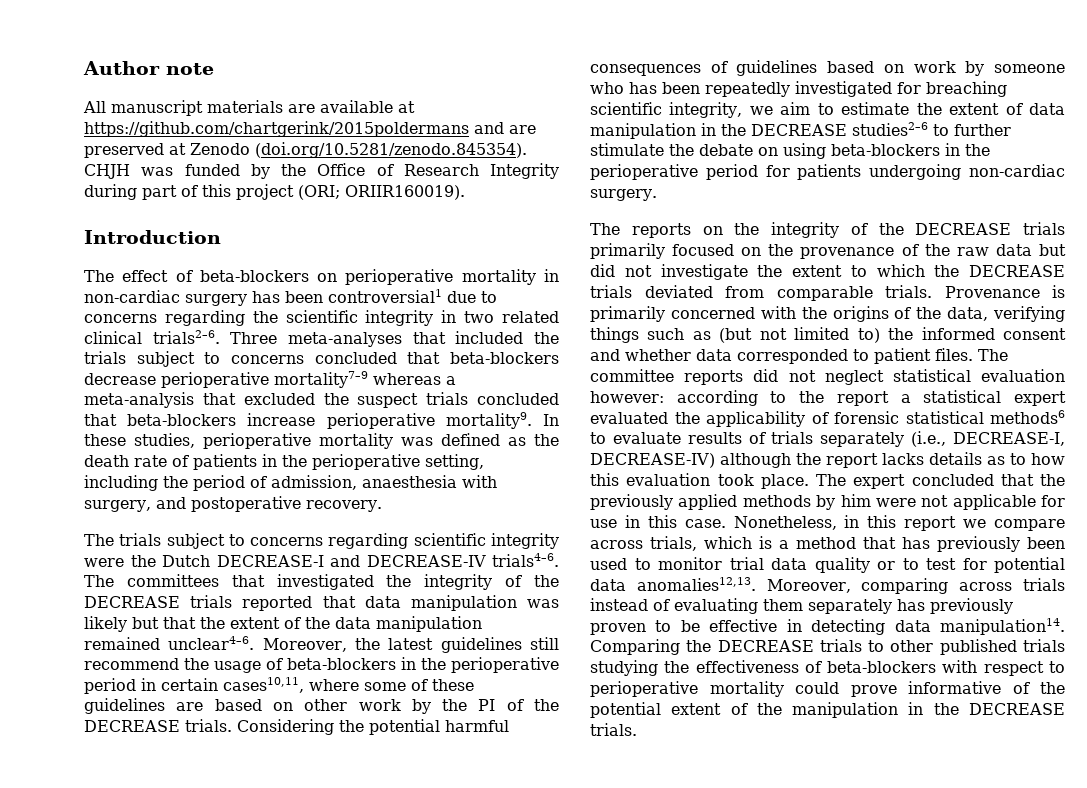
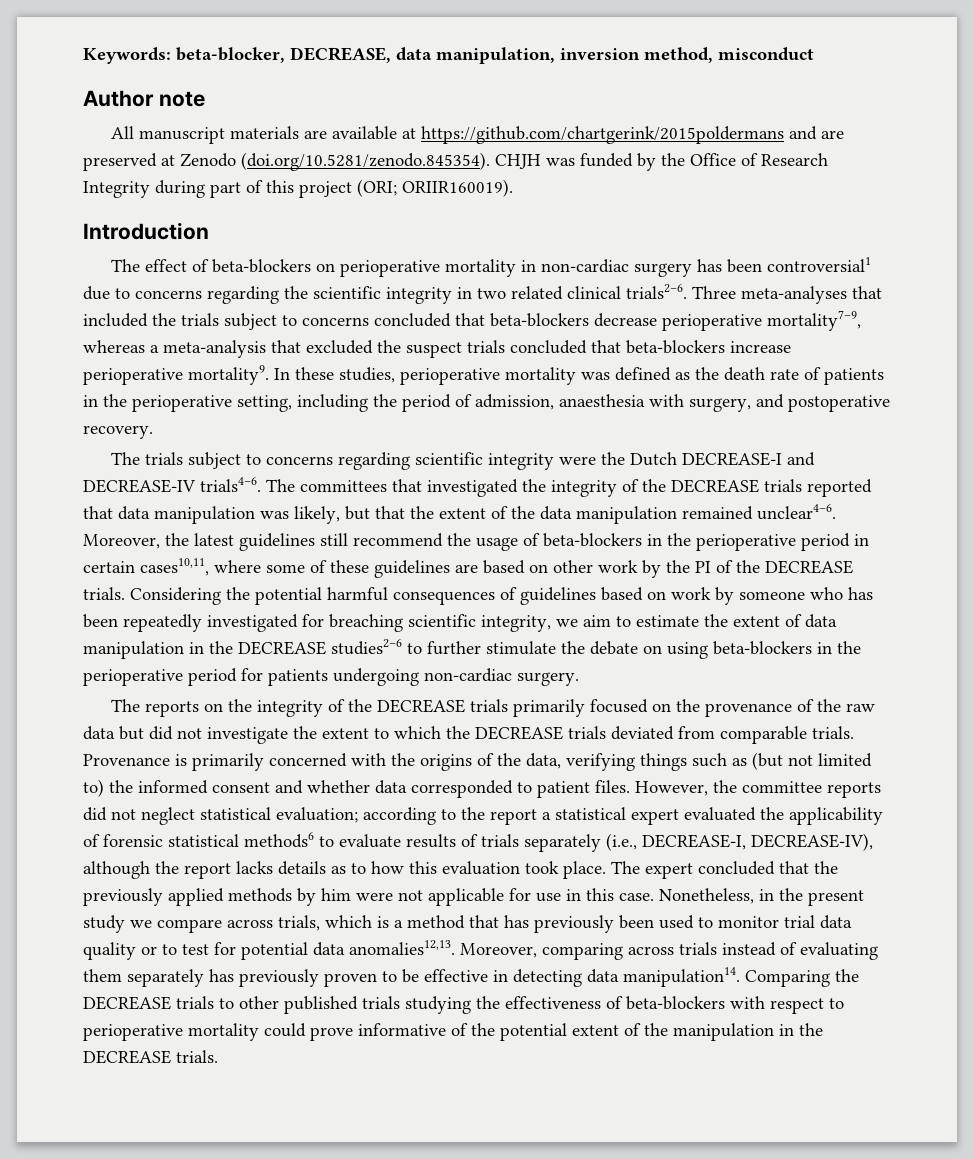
(83, 68) none -> [83,47,814,64] Keywords: beta-blocker, DECREASE, data manipulation, inversion method, misconduct //
[274,371,368,388] mortality7–9 -> [767,310,861,331] mortality7–9,
[84,616,127,632] likely -> [294,506,340,524] likely,
[978,349,1008,361] The -> [635,780,737,796] However, the
[981,369,1065,382] [590,391,664,403] evaluation however: -> [276,807,358,823] evaluation;
[590,453,715,468] DECREASE-IV) -> [751,833,873,851] DECREASE-IV),
[867,515,957,531] this report -> [779,888,864,906] [83,915,125,933] the present study

